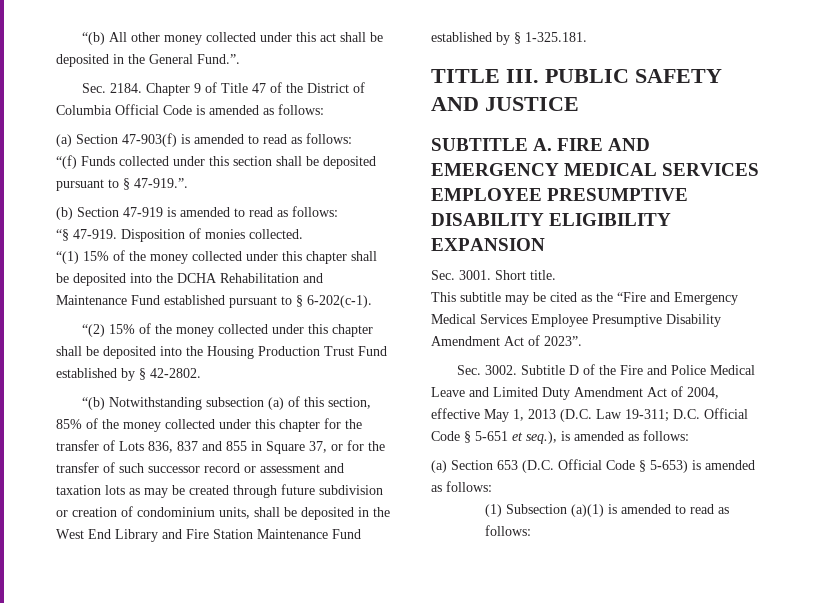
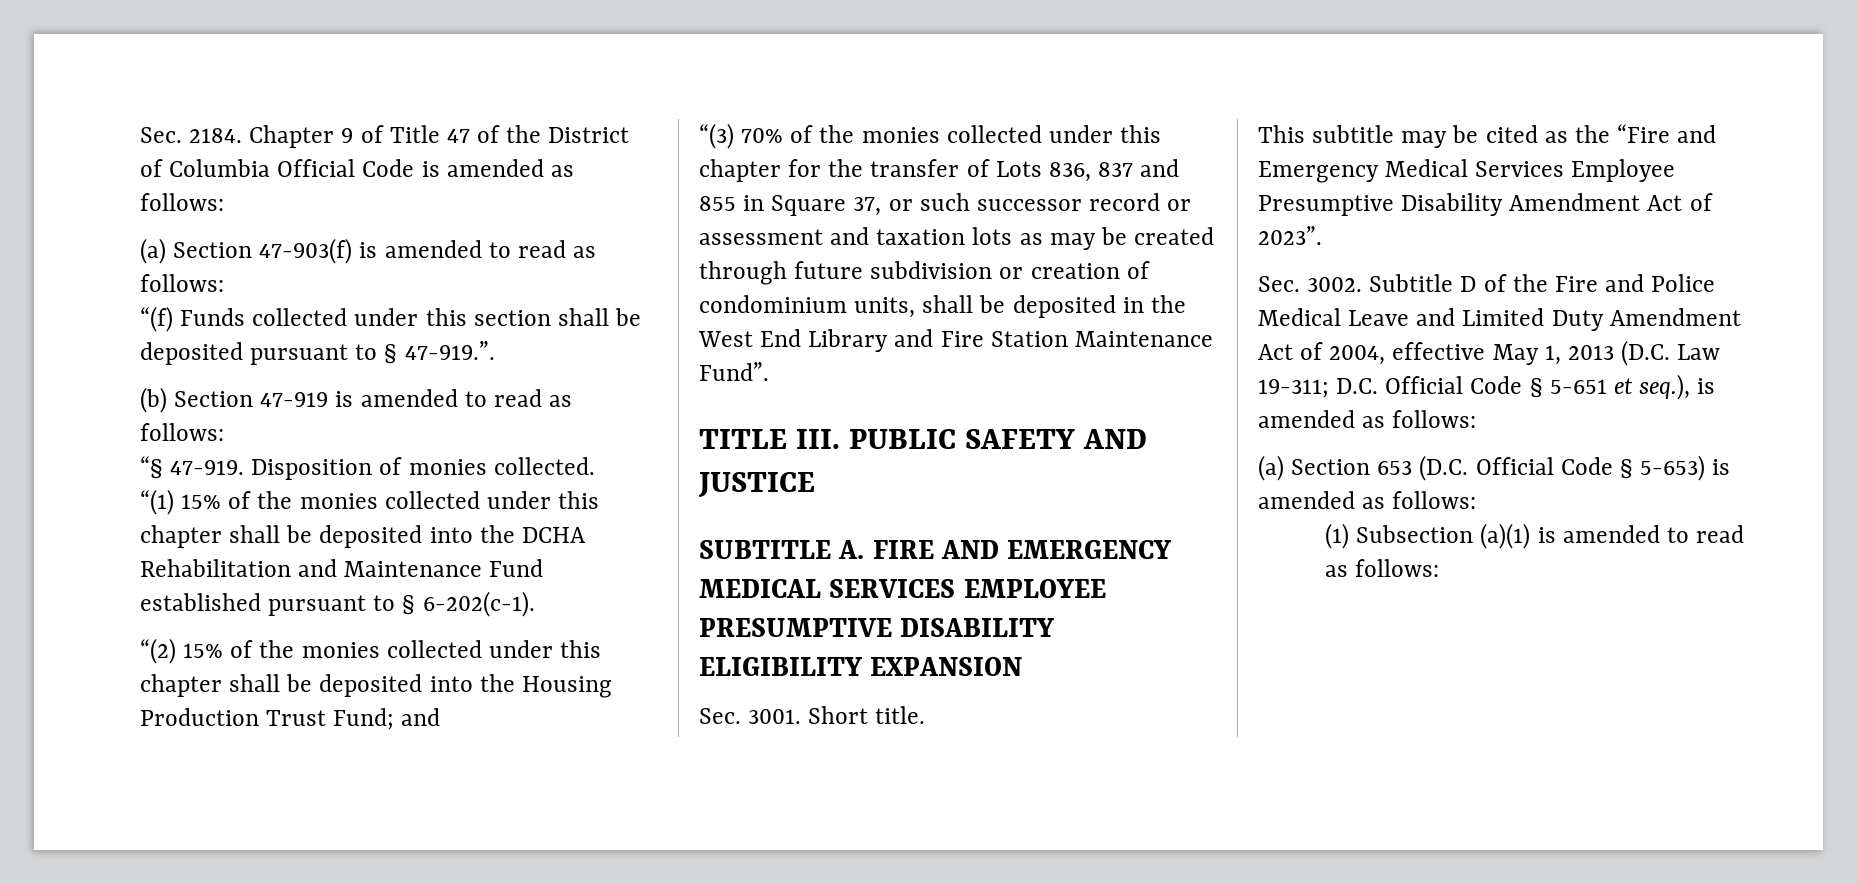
[81,32,383,45] [56,54,240,67] “(b) All other money collected under this act shall be deposited in the General Fund.”. // -> (140, 135) none
[150,254,188,264] money -> [299,493,378,509] monies
[175,327,214,337] money -> [301,642,380,658] monies
[358,346,387,356] [56,368,201,381] [81,396,371,410] [56,418,161,432] Fund established by § 42-2802. // “(b) Notwithstanding subsection (a) of this section, 85% of the money -> [333,708,441,730] [699,123,940,149] Fund; and // “(3) 70% of the monies
[347,440,385,451] [56,462,115,473] for the transfer of -> (913, 205) none
[332,529,361,539] [431,32,587,45] Fund established by § 1-325.181. -> [699,362,769,381] Fund”.

